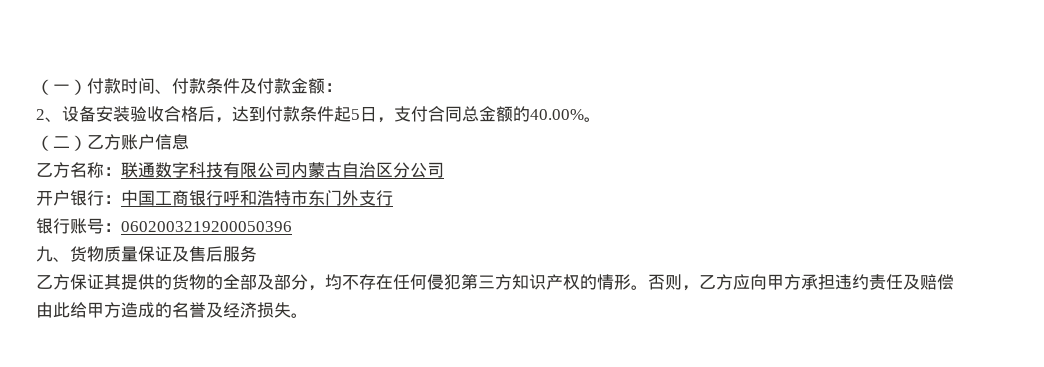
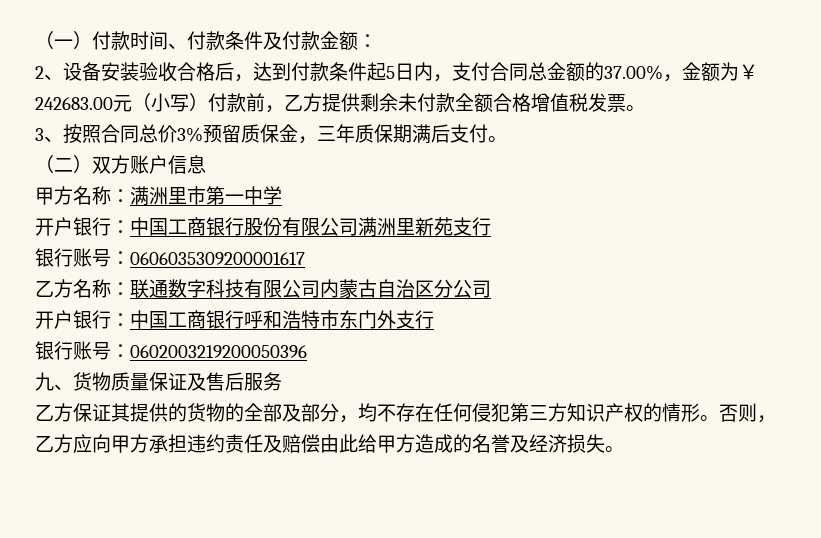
(377, 114) none -> [414,62,433,81] 内
[530,109,584,120] 40.00% -> [604,62,758,82] [35,93,645,113] [35,124,488,144] 37.00%，金额为￥242683.00元（小写）付款前，乙方提供剩余未付款全额合格增值税发票。 // 3、按照合同总价3%预留质保金，三年质保期满后支付
[87,135,104,149] 乙 -> [92,156,111,174] 双
(189, 142) none -> [35,186,282,205] [35,217,491,236] [35,248,305,267] // 甲方名称：满洲里市第一中学 // 开户银行：中国工商银行股份有限公司满洲里新苑支行 // 银行账号：0606035309200001617

